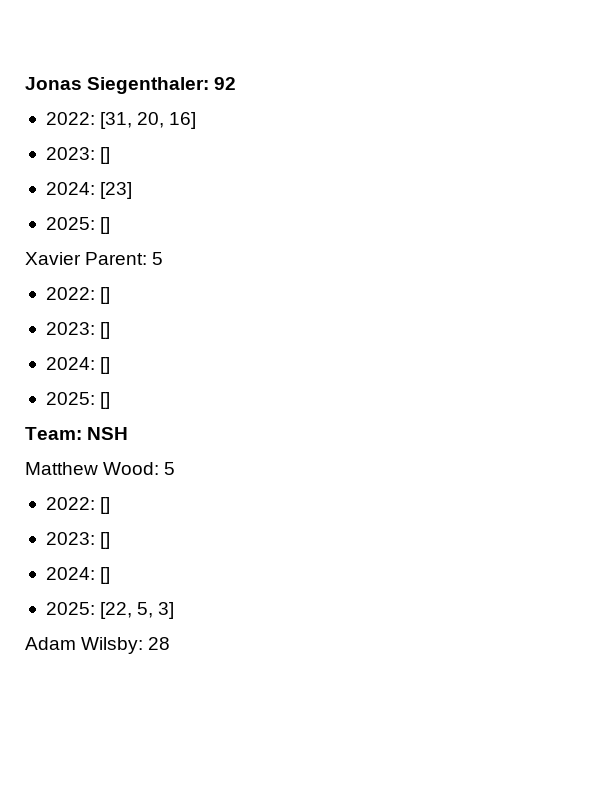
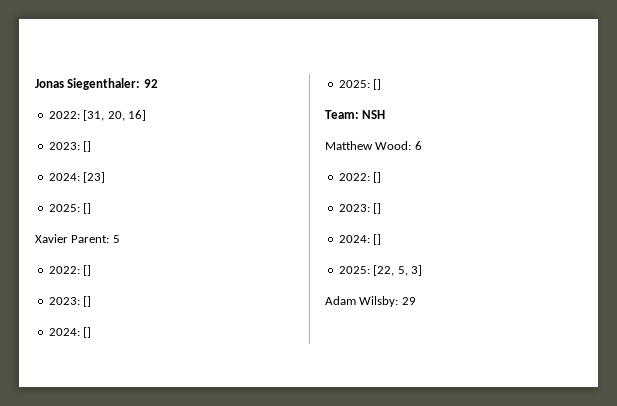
[164,462,176,475] 5 -> [414,141,422,150] 6
[148,637,171,650] 28 -> [401,297,416,305] 29

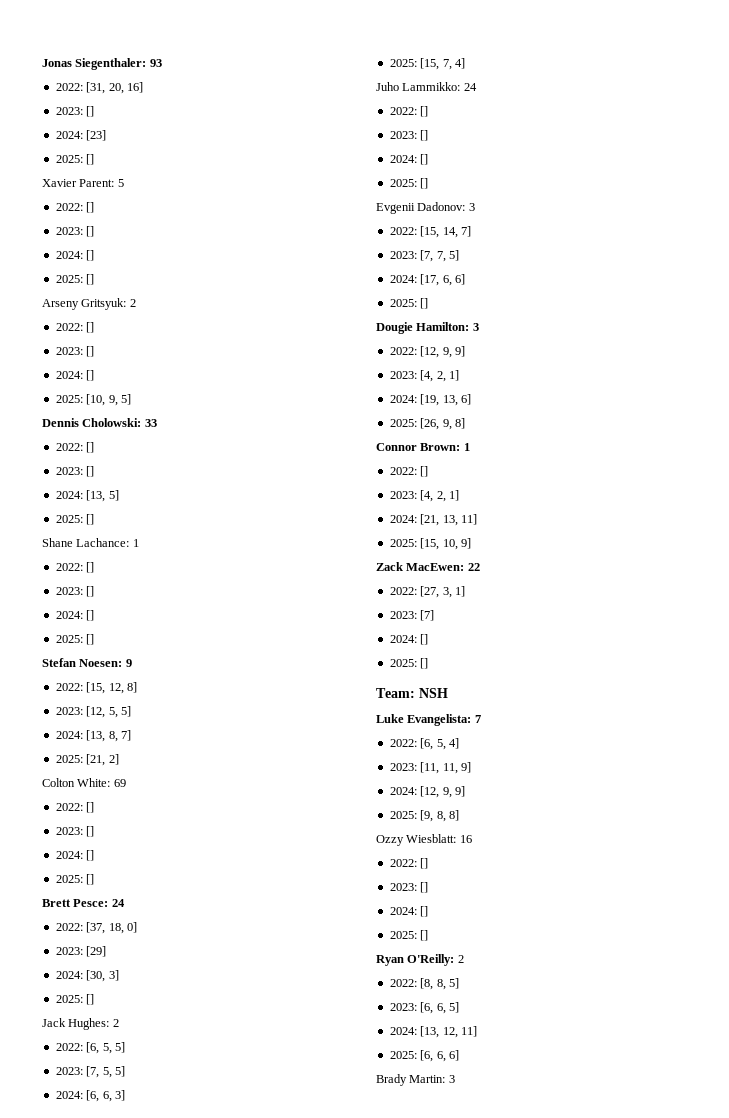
[143,79,158,88] 92 -> [149,59,162,67] 93
[325,110,386,119] [325,141,422,150] [338,172,382,183] [338,203,382,214] [338,234,382,245] [338,265,422,276] [325,296,416,307] Team: NSH // Matthew Wood: 6 // 2022: [] // 2023: [] // 2024: [] // 2025: [22, 5, 3] // Adam Wilsby: 29 -> [42,298,136,310] [55,322,95,333] [55,346,95,357] [55,370,95,381] [55,394,131,406] [42,418,157,427] [55,442,95,453] [55,466,95,477] [55,490,119,502] [55,514,95,525] [42,538,139,547] [55,562,95,573] [55,586,95,597] [55,610,95,621] [55,634,95,645] [42,658,132,667] [55,682,137,694] [55,706,131,718] [55,730,131,742] [55,754,119,766] [42,778,126,787] [55,802,95,813] [55,826,95,837] [55,850,95,861] [55,874,95,885] [42,899,125,907] [55,922,137,934] [55,946,107,957] [55,970,119,982] [55,994,95,1005] [42,1018,119,1030] [55,1042,125,1054] [55,1066,125,1078] [55,1090,125,1102] [389,58,465,70] [376,82,477,91] [389,106,429,117] [389,130,429,141] [389,154,429,165] [389,178,429,189] [376,202,475,214] [389,226,471,238] [389,250,459,262] [389,274,465,286] [389,298,429,309] [376,322,479,334] [389,346,465,358] [389,370,459,382] [389,394,471,406] [389,418,465,430] [376,443,470,451] [389,466,429,477] [389,490,459,502] [389,514,477,526] [389,538,471,550] [376,562,480,571] [389,586,465,598] [389,610,435,621] [389,634,429,645] [389,658,429,669] [376,688,448,698] [376,714,481,726] [389,738,459,750] [389,762,471,774] [389,786,465,798] [389,810,459,822] [376,834,472,846] [389,858,429,869] [389,882,429,893] [389,906,429,917] [389,930,429,941] [376,954,464,966] [389,978,459,990] [389,1002,459,1014] [389,1026,477,1038] [389,1050,459,1062] [376,1074,455,1086] Arseny Gritsyuk: 2 // 2022: [] // 2023: [] // 2024: [] // 2025: [10, 9, 5] // Dennis Cholowski: 33 // 2022: [] // 2023: [] // 2024: [13, 5] // 2025: [] // Shane Lachance: 1 // 2022: [] // 2023: [] // 2024: [] // 2025: [] // Stefan Noesen: 9 // 2022: [15, 12, 8] // 2023: [12, 5, 5] // 2024: [13, 8, 7] // 2025: [21, 2] // Colton White: 69 // 2022: [] // 2023: [] // 2024: [] // 2025: [] // Brett Pesce: 24 // 2022: [37, 18, 0] // 2023: [29] // 2024: [30, 3] // 2025: [] // Jack Hughes: 2 // 2022: [6, 5, 5] // 2023: [7, 5, 5] // 2024: [6, 6, 3] // 2025: [15, 7, 4] // Juho Lammikko: 24 // 2022: [] // 2023: [] // 2024: [] // 2025: [] // Evgenii Dadonov: 3 // 2022: [15, 14, 7] // 2023: [7, 7, 5] // 2024: [17, 6, 6] // 2025: [] // Dougie Hamilton: 3 // 2022: [12, 9, 9] // 2023: [4, 2, 1] // 2024: [19, 13, 6] // 2025: [26, 9, 8] // Connor Brown: 1 // 2022: [] // 2023: [4, 2, 1] // 2024: [21, 13, 11] // 2025: [15, 10, 9] // Zack MacEwen: 22 // 2022: [27, 3, 1] // 2023: [7] // 2024: [] // 2025: [] // Team: NSH // Luke Evangelista: 7 // 2022: [6, 5, 4] // 2023: [11, 11, 9] // 2024: [12, 9, 9] // 2025: [9, 8, 8] // Ozzy Wiesblatt: 16 // 2022: [] // 2023: [] // 2024: [] // 2025: [] // Ryan O'Reilly: 2 // 2022: [8, 8, 5] // 2023: [6, 6, 5] // 2024: [13, 12, 11] // 2025: [6, 6, 6] // Brady Martin: 3

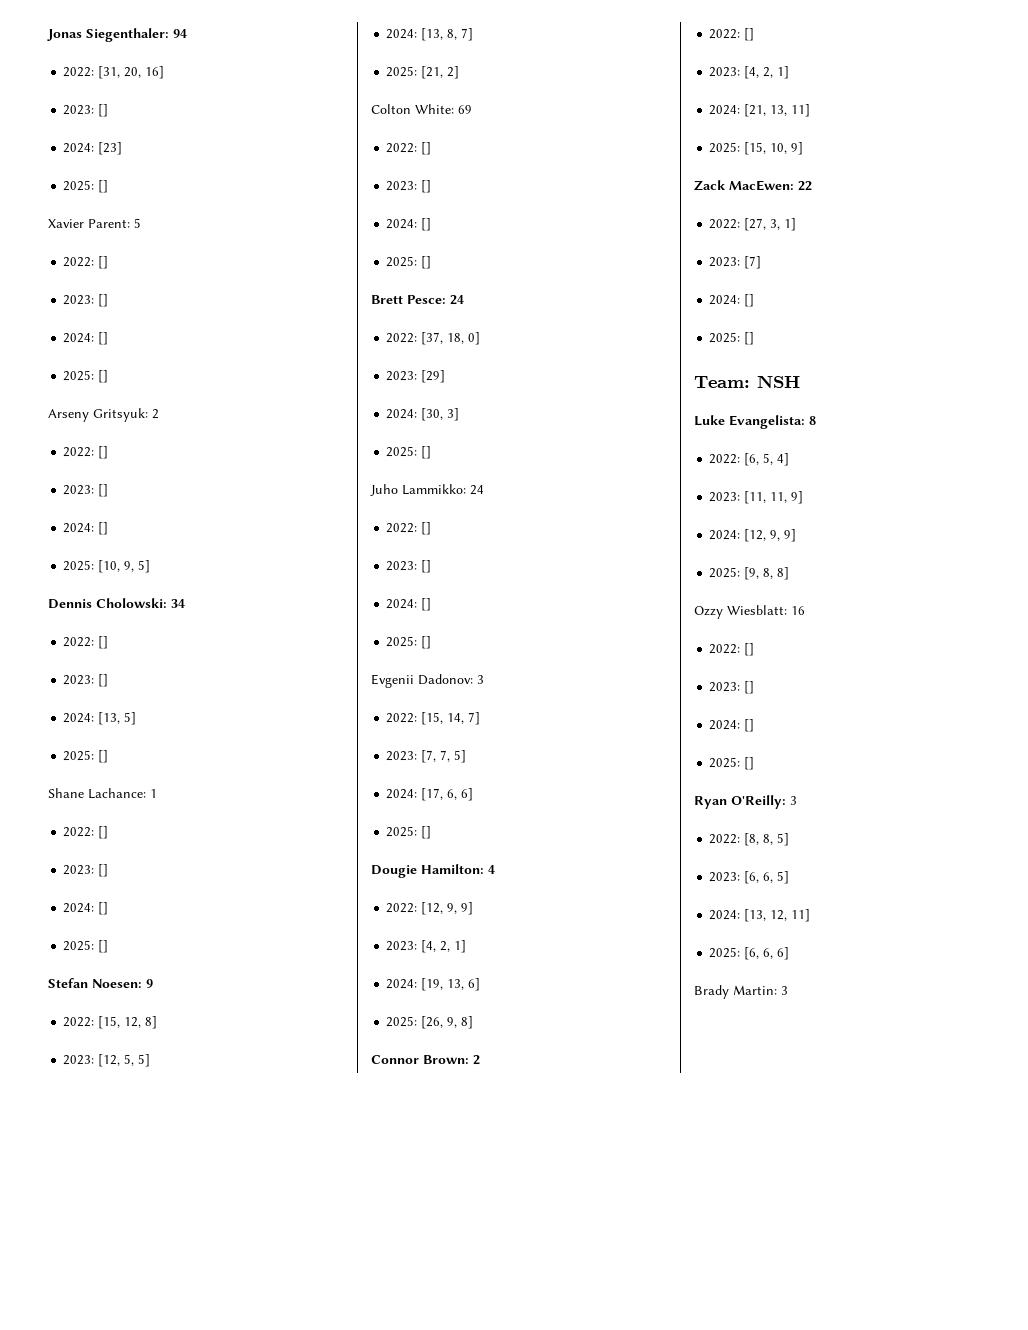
[149,59,162,67] 93 -> [173,29,187,38] 94
[144,419,157,427] 33 -> [171,599,185,608] 34
[42,1018,119,1030] [55,1042,125,1054] [55,1066,125,1078] [55,1090,125,1102] [389,58,465,70] // Jack Hughes: 2 // 2022: [6, 5, 5] // 2023: [7, 5, 5] // 2024: [6, 6, 3] // 2025: [15, 7, 4] -> (432, 452) none
[472,323,479,331] 3 -> [488,865,495,874] 4
[463,443,470,451] 1 -> [473,1055,480,1065] 2
[474,715,481,723] 7 -> [809,416,816,425] 8
[457,955,464,963] 2 -> [790,796,797,805] 3

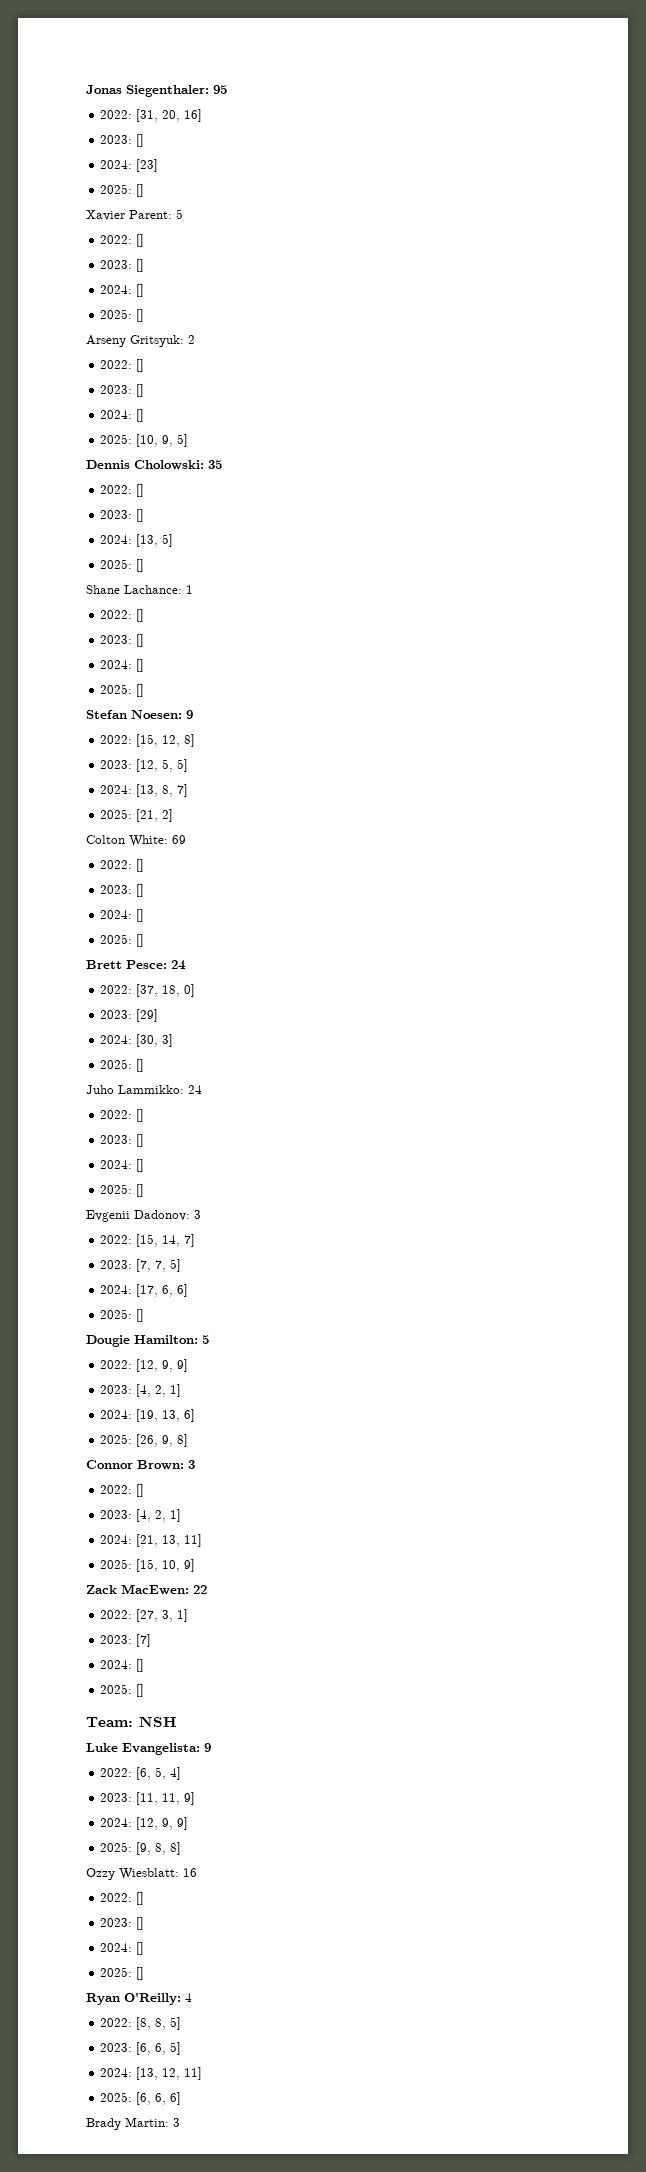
[173,29,187,38] 94 -> [213,85,227,94] 95
[171,599,185,608] 34 -> [208,460,222,469] 35
[488,865,495,874] 4 -> [202,1335,209,1344] 5
[473,1055,480,1065] 2 -> [188,1460,195,1469] 3
[809,416,816,425] 8 -> [204,1743,211,1752] 9
[790,796,797,805] 3 -> [185,1993,192,2002] 4

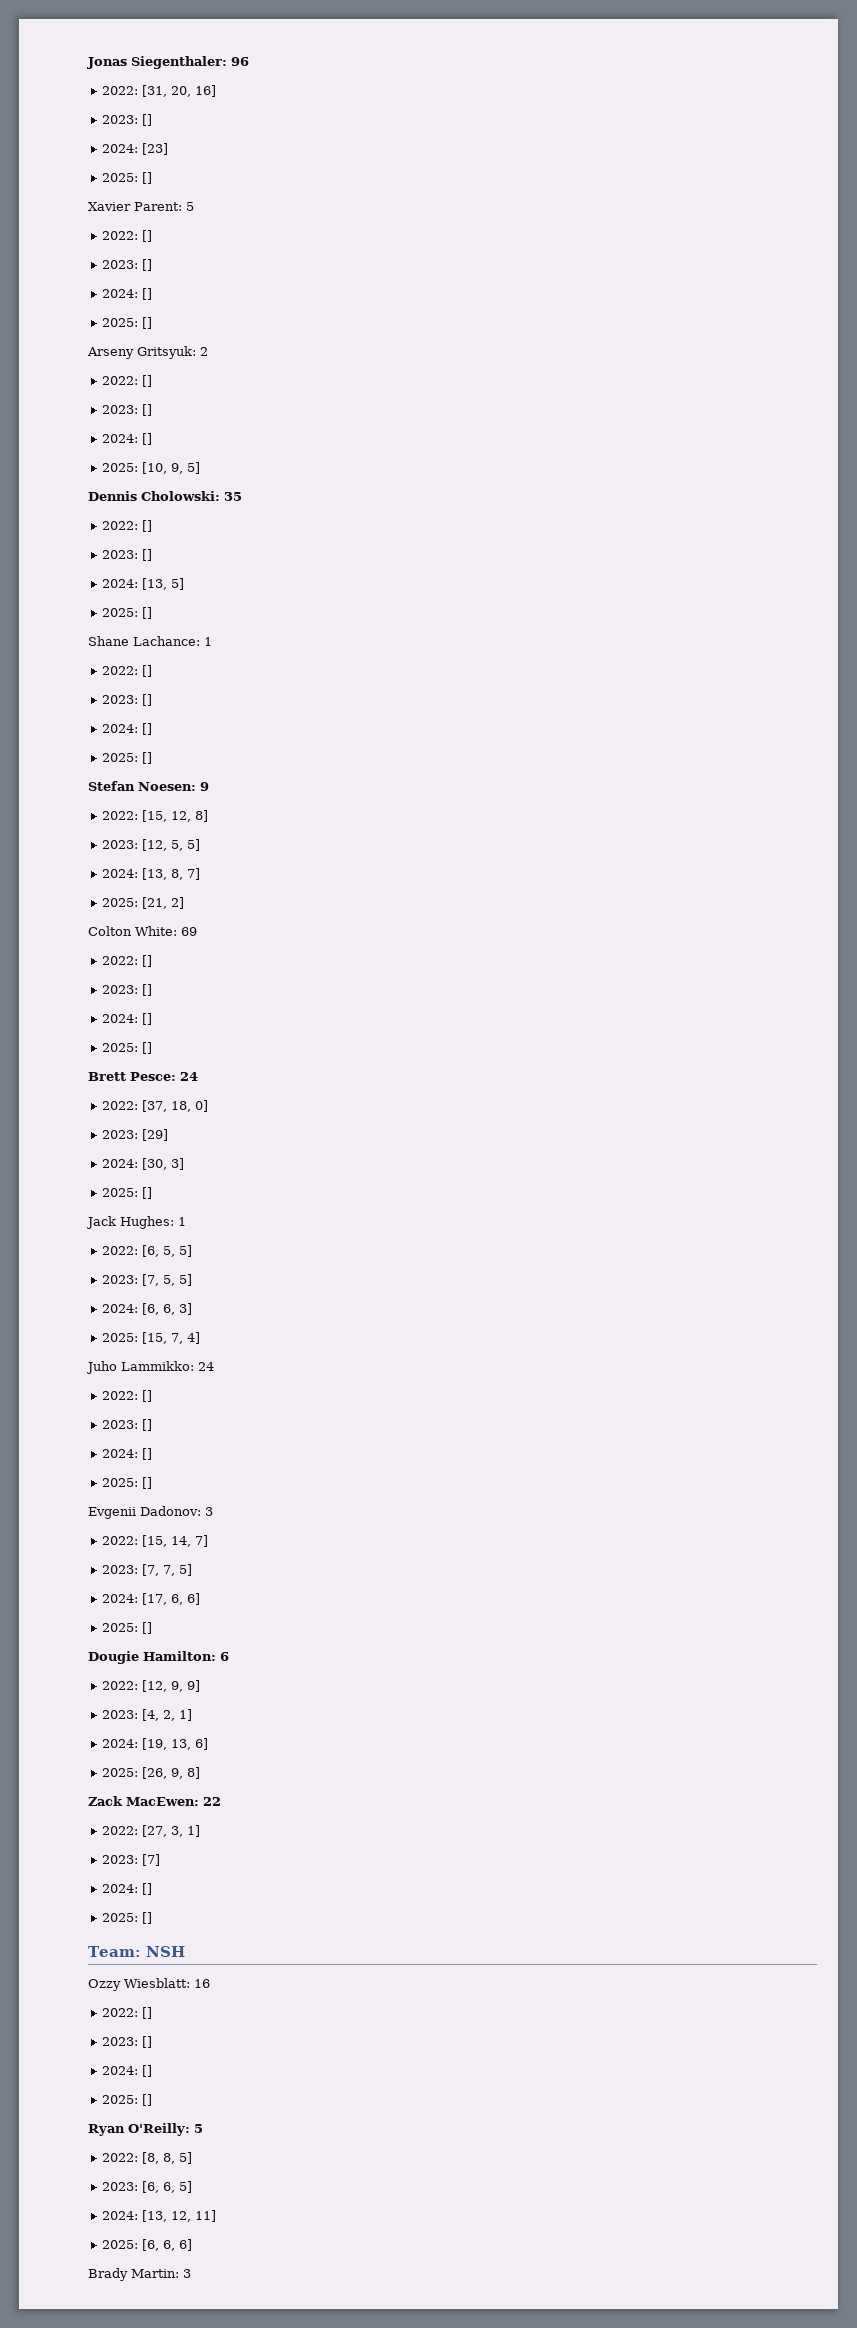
[213,85,227,94] 95 -> [231,57,249,66] 96
(145, 1065) none -> [86,1216,186,1229] [102,1245,193,1257] [102,1274,193,1286] [102,1303,193,1315] [102,1332,201,1344] // Jack Hughes: 1 // 2022: [6, 5, 5] // 2023: [7, 5, 5] // 2024: [6, 6, 3] // 2025: [15, 7, 4]
[202,1335,209,1344] 5 -> [220,1652,229,1661] 6
[86,1460,195,1470] [100,1484,145,1497] [100,1509,182,1522] [100,1534,203,1547] [100,1559,196,1572] // Connor Brown: 3 // 2022: [] // 2023: [4, 2, 1] // 2024: [21, 13, 11] // 2025: [15, 10, 9] -> (201, 1773) none
[86,1743,211,1755] [100,1767,182,1780] [100,1792,196,1805] [100,1817,189,1830] [100,1842,182,1855] // Luke Evangelista: 9 // 2022: [6, 5, 4] // 2023: [11, 11, 9] // 2024: [12, 9, 9] // 2025: [9, 8, 8] -> (185, 1951) none
[185,1993,192,2002] 4 -> [194,2124,203,2133] 5

